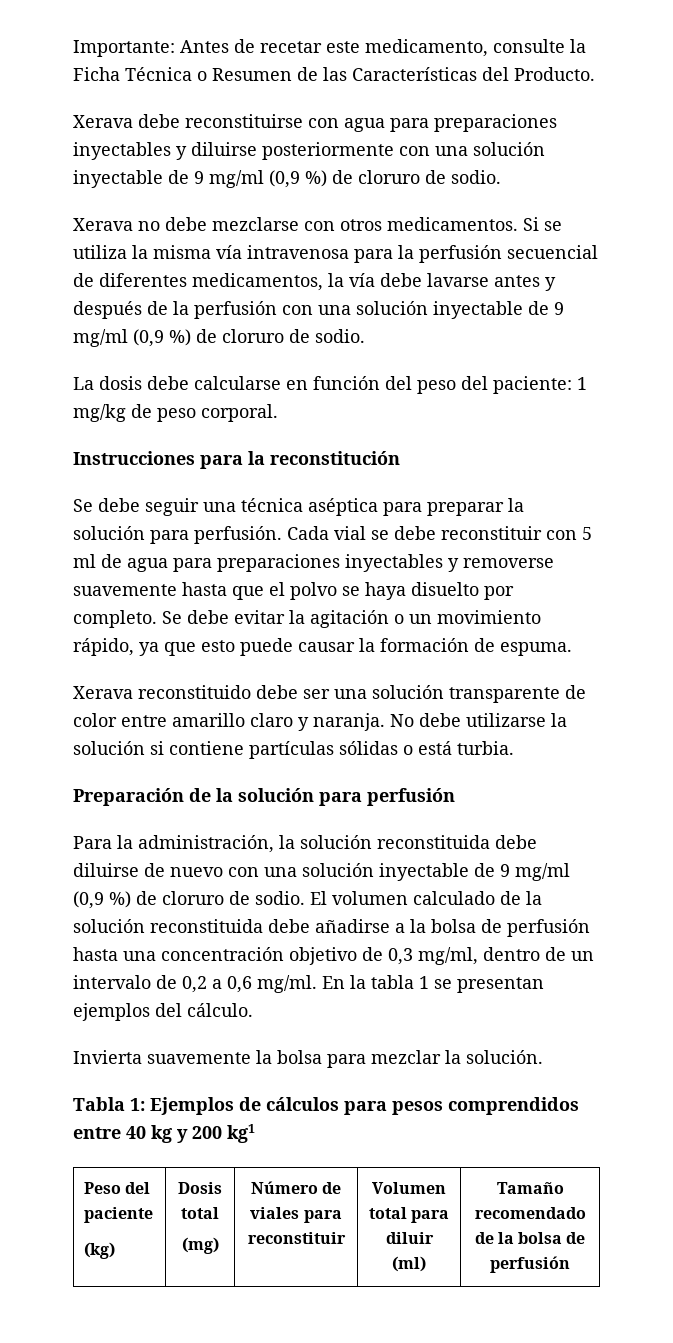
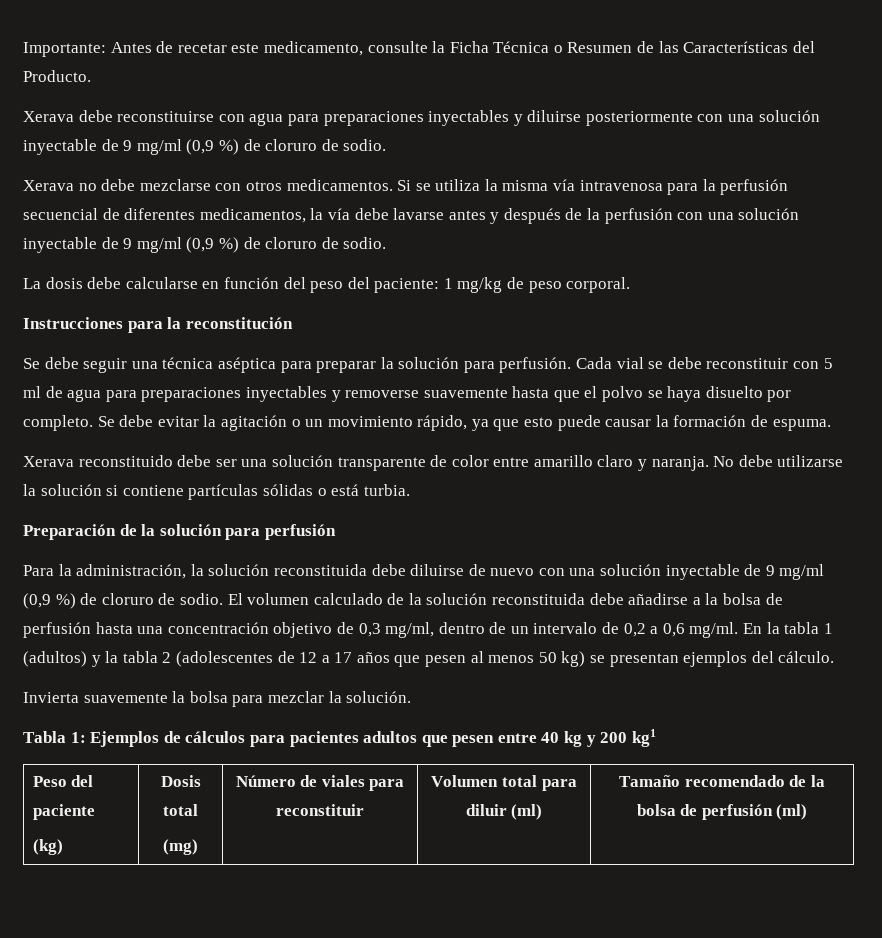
(429, 982) none -> [23,651,586,667] (adultos) y la tabla 2 (adolescentes de 12 a 17 años que pesen al menos 50 kg)
[392,1097,579,1115] pesos comprendidos -> [289,731,495,747] pacientes adultos que pesen
(570, 1264) none -> [776,804,808,820] (ml)

